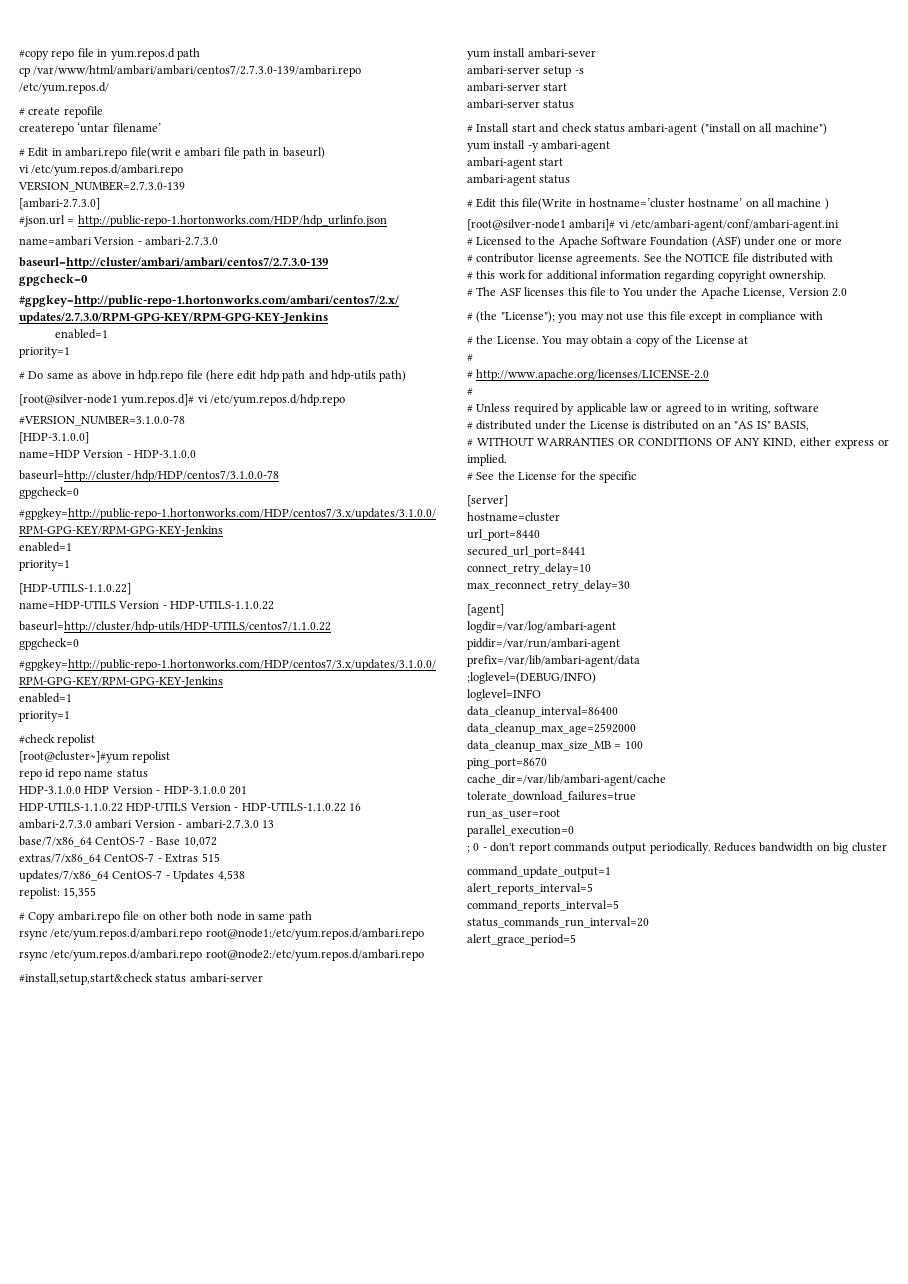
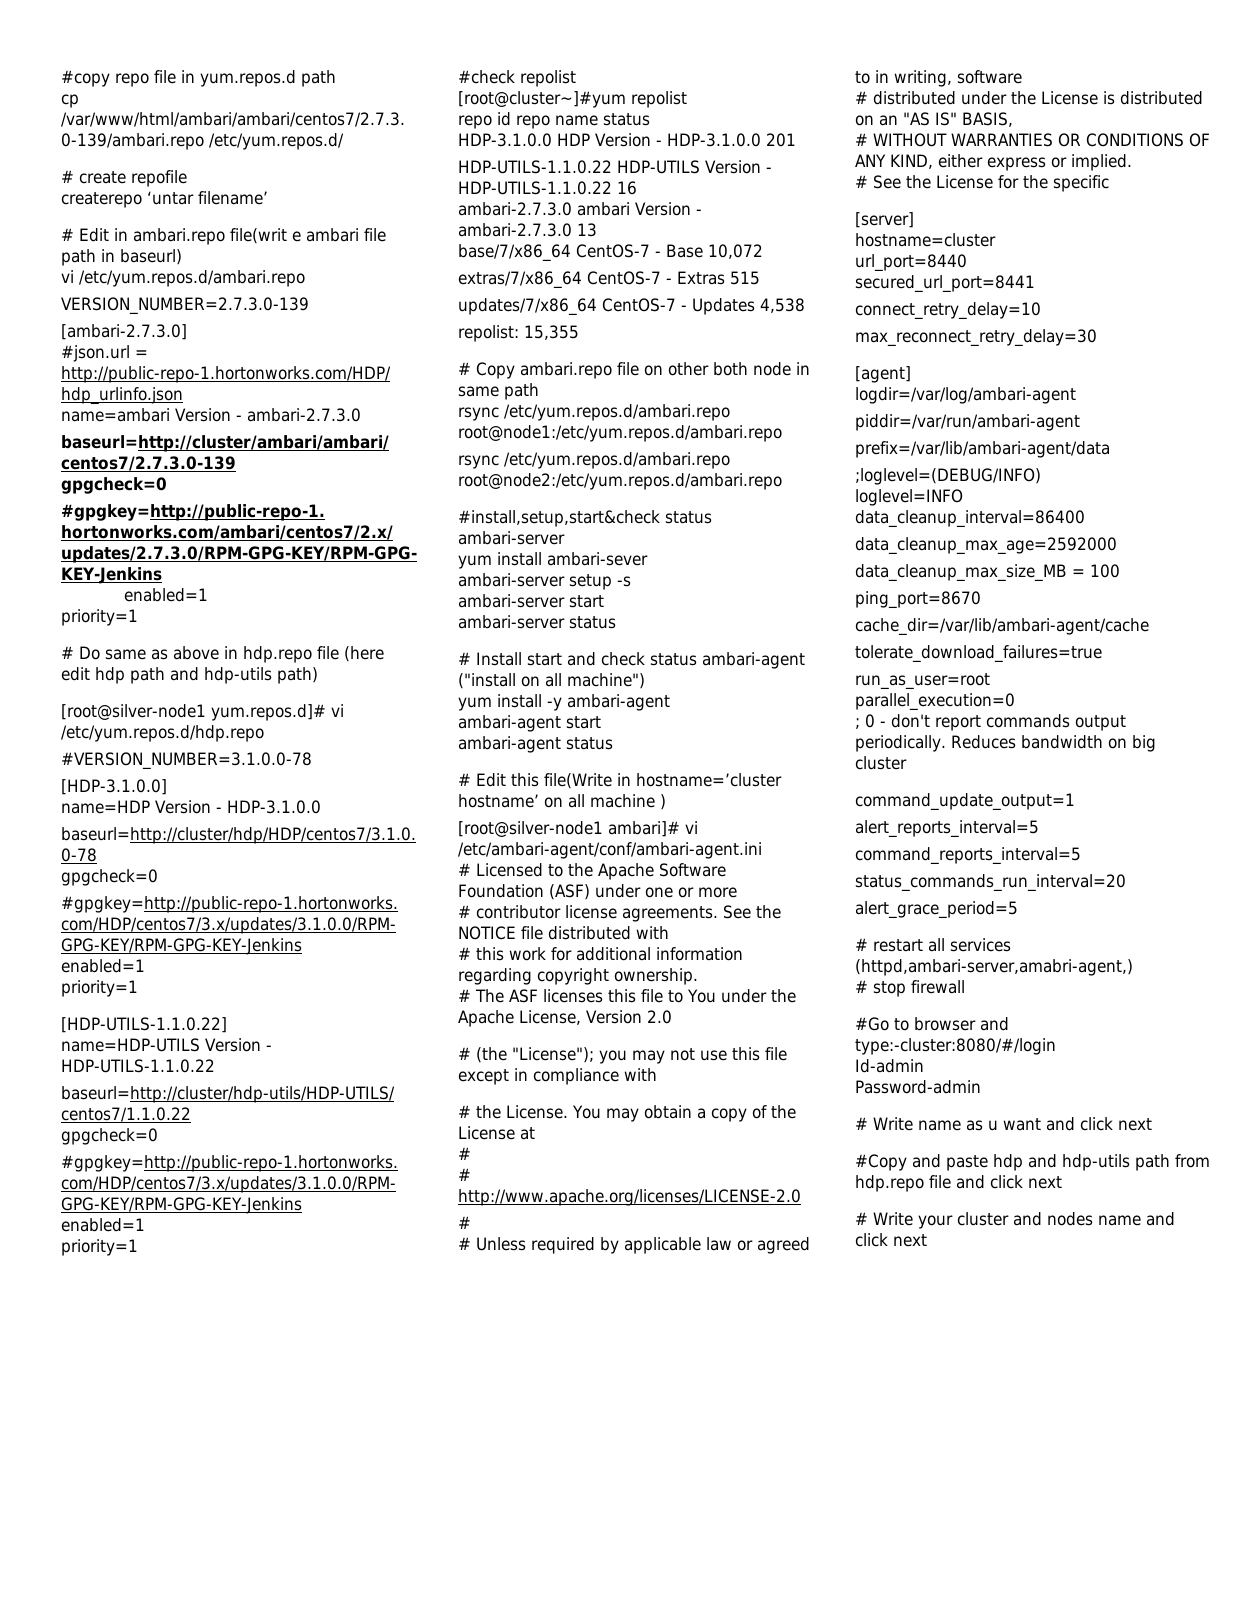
(576, 940) none -> [855,938,1011,952] [855,959,1133,976] [855,980,965,997] [855,1017,1009,1031] [855,1038,1056,1055] [855,1059,924,1073] [855,1080,981,1094] [855,1117,1152,1131] [855,1154,1210,1171] [855,1175,1062,1192] [855,1212,1175,1229] [855,1233,927,1247] // # restart all services (httpd,ambari-server,amabri-agent,) // # stop firewall // #Go to browser and type:-cluster:8080/#/login // Id-admin // Password-admin // # Write name as u want and click next // #Copy and paste hdp and hdp-utils path from hdp.repo file and click next // # Write your cluster and nodes name and click next

